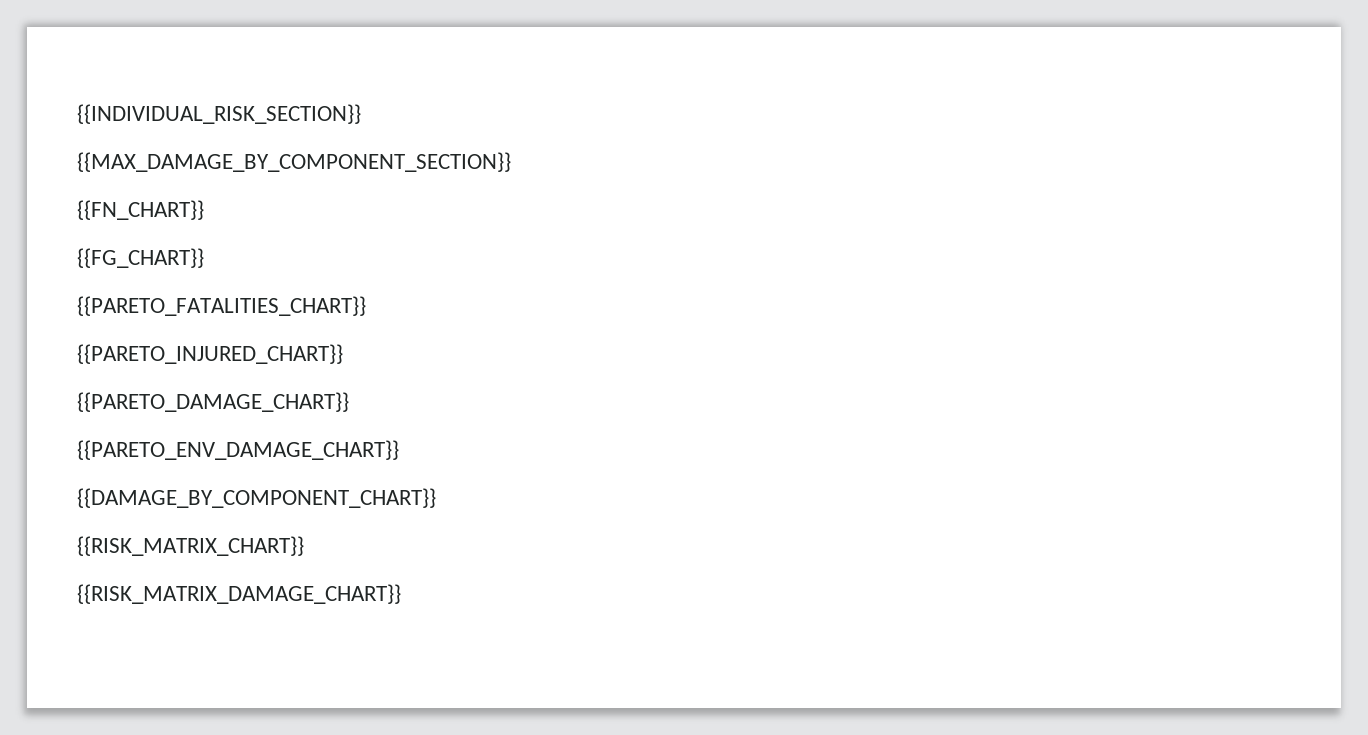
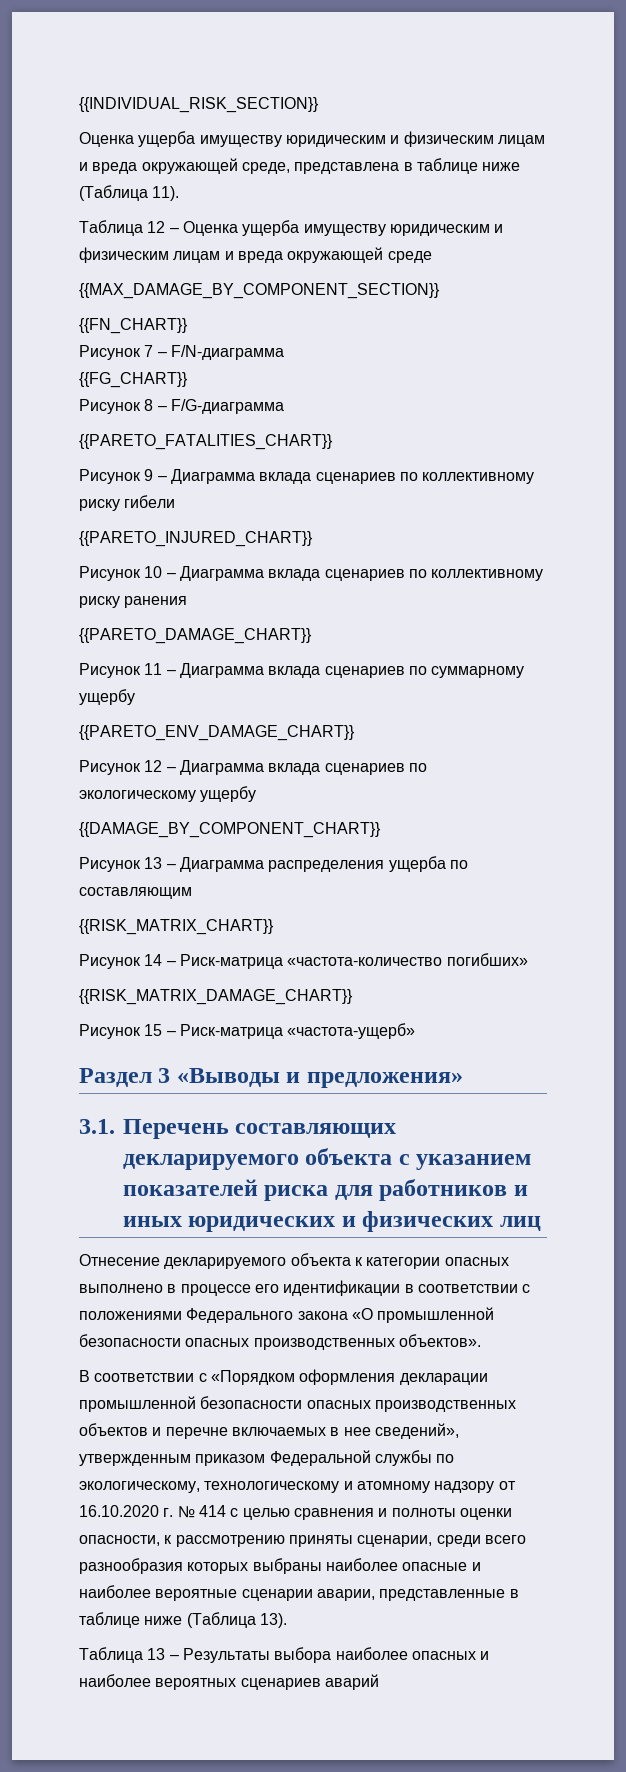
[77,152,511,172] [77,200,204,220] [77,248,204,268] [77,296,366,316] [77,344,343,364] [77,392,349,412] [77,440,399,460] [77,488,436,508] [77,536,304,556] [77,584,401,604] {{MAX_DAMAGE_BY_COMPONENT_SECTION}} // {{FN_CHART}} // {{FG_CHART}} // {{PARETO_FATALITIES_CHART}} // {{PARETO_INJURED_CHART}} // {{PARETO_DAMAGE_CHART}} // {{PARETO_ENV_DAMAGE_CHART}} // {{DAMAGE_BY_COMPONENT_CHART}} // {{RISK_MATRIX_CHART}} // {{RISK_MATRIX_DAMAGE_CHART}} -> [79,131,545,147] [79,158,521,174] [79,185,180,201] [79,220,504,236] [79,247,432,263] [79,283,440,299] [79,318,188,334] [79,345,284,360] [79,372,188,388] [79,399,284,414] [79,434,333,450] [79,469,535,484] [79,495,176,511] [79,531,313,547] [79,566,544,581] [79,596,188,608] [79,628,312,644] [79,663,525,678] [79,689,135,705] [79,725,355,741] [79,760,427,775] [79,786,257,802] [79,822,381,838] [79,856,468,872] [79,887,192,899] [79,919,274,935] [79,953,528,969] [79,989,353,1005] [79,1023,416,1039] [79,1068,463,1088] [79,1119,397,1139] [123,1148,532,1170] [123,1179,528,1201] [123,1211,541,1232] [79,1253,509,1269] [79,1280,531,1296] [79,1307,495,1323] [79,1334,481,1350] [79,1369,488,1385] [79,1396,516,1412] [79,1423,459,1439] [79,1450,455,1466] [79,1481,516,1493] [79,1505,512,1520] [79,1535,526,1547] [79,1558,481,1574] [79,1585,519,1601] [79,1612,287,1628] [79,1647,490,1663] [79,1674,379,1690] Оценка ущерба имуществу юридическим и физическим лицам и вреда окружающей среде, представлена в таблице ниже (Таблица 11). // Таблица 12 – Оценка ущерба имуществу юридическим и физическим лицам и вреда окружающей среде // {{MAX_DAMAGE_BY_COMPONENT_SECTION}} // {{FN_CHART}} // Рисунок 7 – F/N-диаграмма // {{FG_CHART}} // Рисунок 8 – F/G-диаграмма // {{PARETO_FATALITIES_CHART}} // Рисунок 9 – Диаграмма вклада сценариев по коллективному риску гибели // {{PARETO_INJURED_CHART}} // Рисунок 10 – Диаграмма вклада сценариев по коллективному риску ранения // {{PARETO_DAMAGE_CHART}} // Рисунок 11 – Диаграмма вклада сценариев по суммарному ущербу // {{PARETO_ENV_DAMAGE_CHART}} // Рисунок 12 – Диаграмма вклада сценариев по экологическому ущербу // {{DAMAGE_BY_COMPONENT_CHART}} // Рисунок 13 – Диаграмма распределения ущерба по составляющим // {{RISK_MATRIX_CHART}} // Рисунок 14 – Риск-матрица «частота-количество погибших» // {{RISK_MATRIX_DAMAGE_CHART}} // Рисунок 15 – Риск-матрица «частота-ущерб» // Раздел 3 «Выводы и предложения» // 3.1. Перечень составляющих декларируемого объекта с указанием показателей риска для работников и иных юридических и физических лиц // Отнесение декларируемого объекта к категории опасных выполнено в процессе его идентификации в соответствии с положениями Федерального закона «О промышленной безопасности опасных производственных объектов». // В соответствии с «Порядком оформления декларации промышленной безопасности опасных производственных объектов и перечне включаемых в нее сведений», утвержденным приказом Федеральной службы по экологическому, технологическому и атомному надзору от 16.10.2020 г. № 414 с целью сравнения и полноты оценки опасности, к рассмотрению приняты сценарии, среди всего разнообразия которых выбраны наиболее опасные и наиболее вероятные сценарии аварии, представленные в таблице ниже (Таблица 13). // Таблица 13 – Результаты выбора наиболее опасных и наиболее вероятных сценариев аварий

